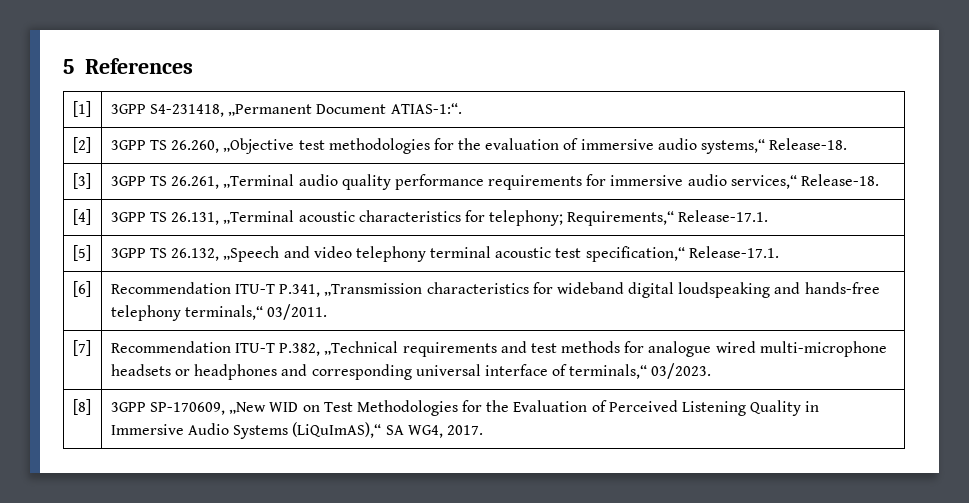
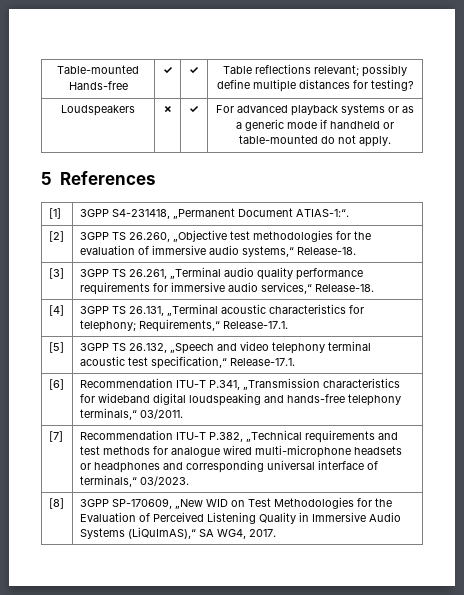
(63, 66) none -> [57,65,139,74] [68,81,128,90] [162,67,173,74] [189,67,199,74] [223,64,407,77] [216,79,414,92] [61,105,135,116] [162,106,173,113] [189,106,199,113] [216,104,414,116] [236,119,394,131] [239,135,391,147] Table-mounted Hands-free | ✓ | ✓ | Table reflections relevant; possibly define multiple distances for testing? // Loudspeakers | ✗ | ✓ | For advanced playback systems or as a generic mode if handheld or table-mounted do not apply. //

